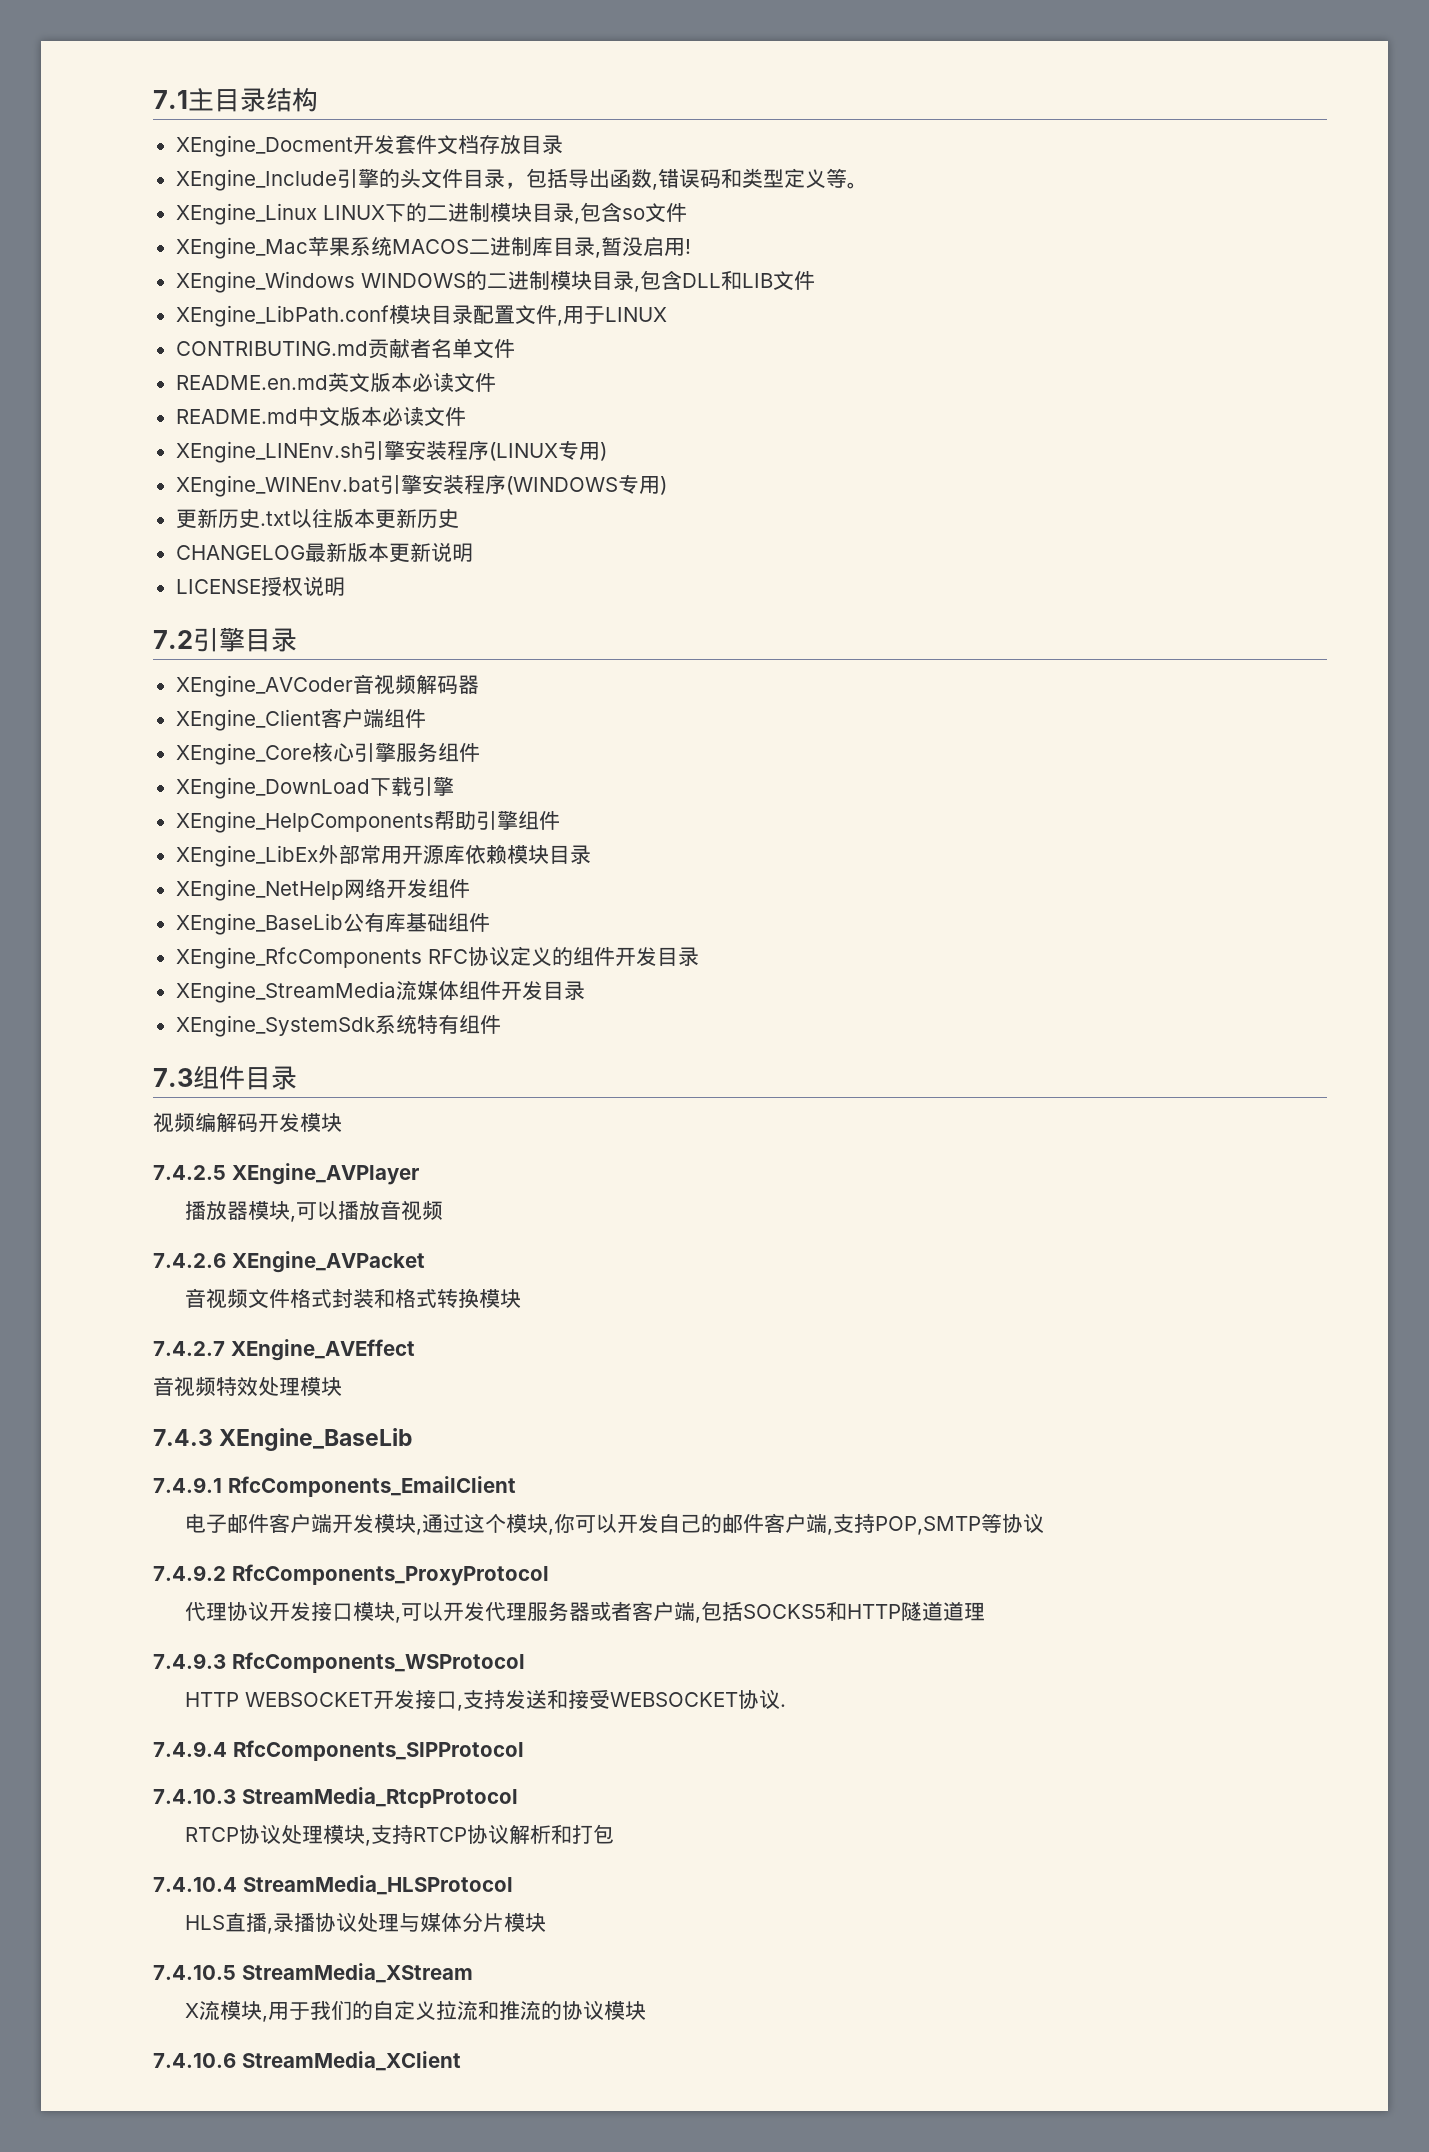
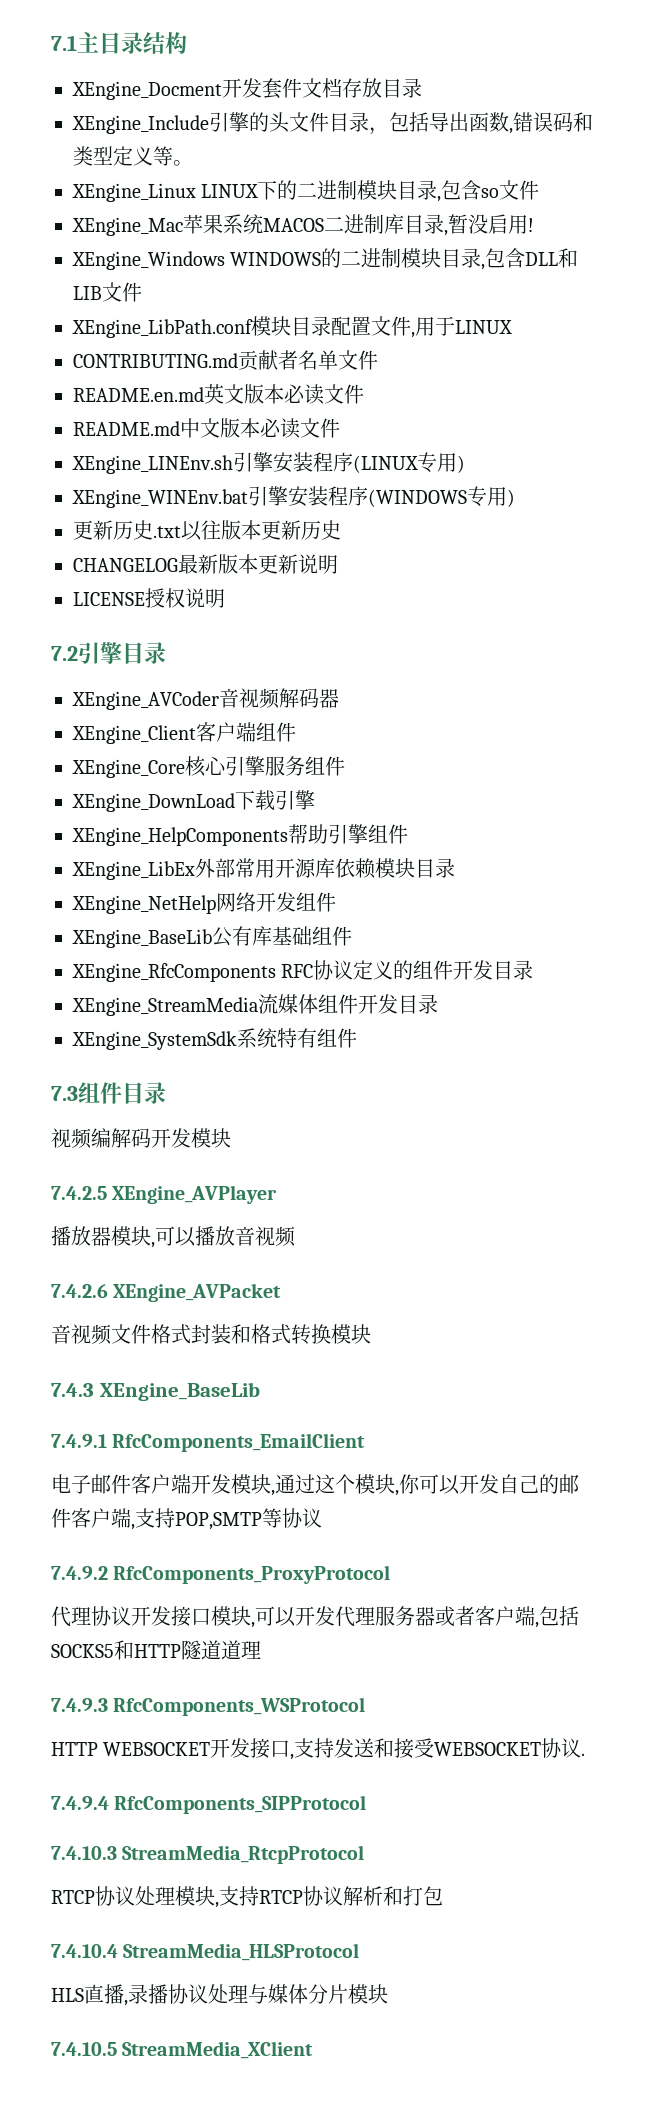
[153,1339,415,1361] [153,1376,342,1397] // 7.4.2.7 XEngine_AVEffect // 音视频特效处理模块 -> (371, 1334) none
[241,1963,473,1983] [185,2000,647,2022] [153,2053,236,2068] StreamMedia_XStream // X流模块,用于我们的自定义拉流和推流的协议模块 // 7.4.10.6 -> (117, 2049) none

